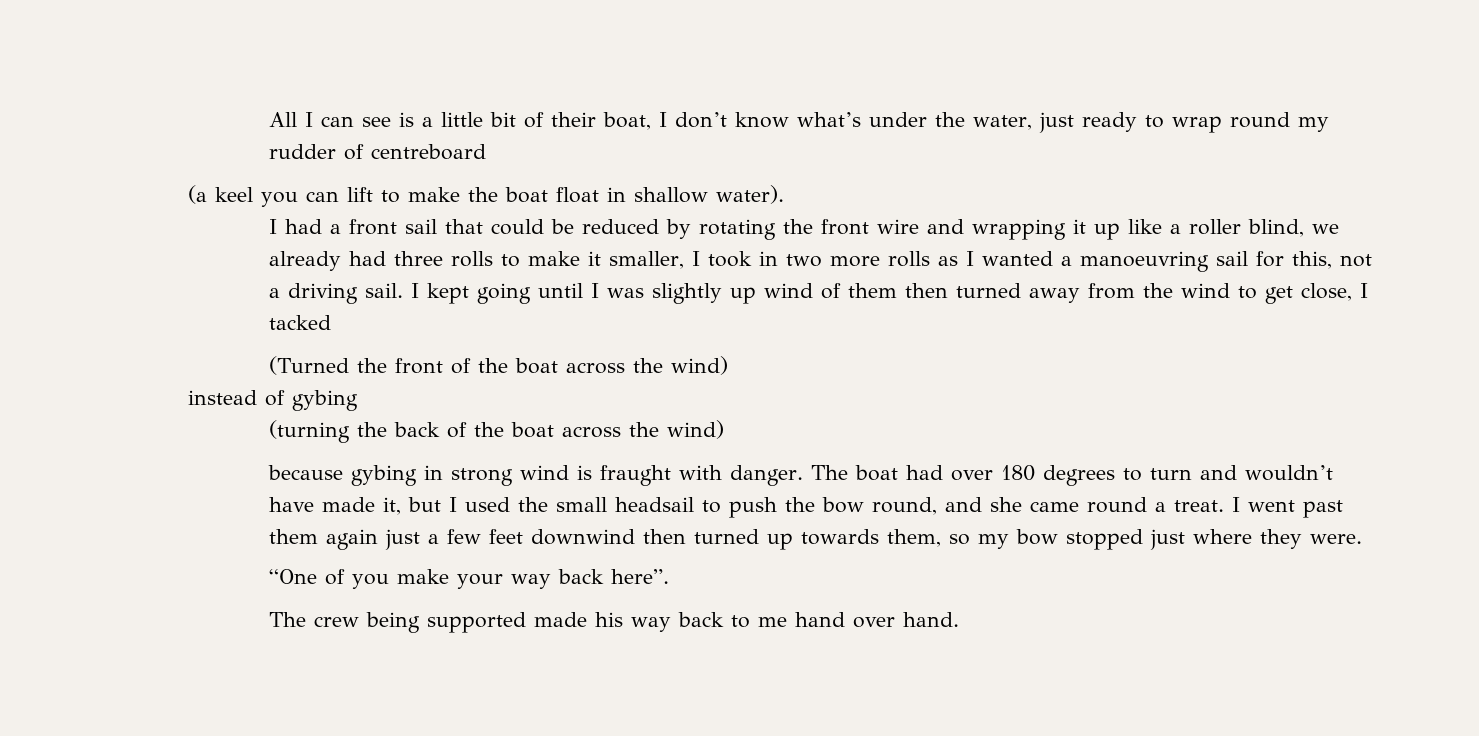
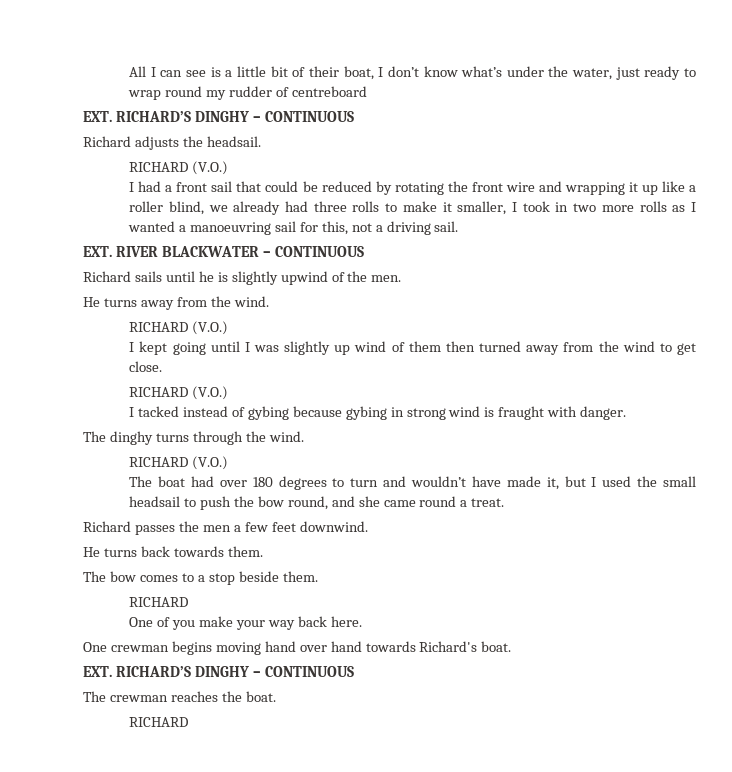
[187,185,784,207] (a keel you can lift to make the boat float in shallow water). -> [83,111,354,122] [83,136,261,150] [129,161,229,175] EXT. RICHARD’S DINGHY – CONTINUOUS // Richard adjusts the headsail. // RICHARD (V.O.)
(404, 290) none -> [83,246,364,257] [83,271,402,285] [83,296,269,310] [129,321,229,335] // EXT. RIVER BLACKWATER – CONTINUOUS // Richard sails until he is slightly upwind of the men. // He turns away from the wind. // RICHARD (V.O.) //
[1301,283,1353,301] close, -> [129,361,163,372] [129,386,229,400] close. // RICHARD (V.O.) //
[269,356,729,375] [187,390,358,411] [269,420,725,443] // (Turned the front of the boat across the wind) // instead of gybing // (turning the back of the boat across the wind) // -> [183,406,289,420] instead of gybing
(804, 475) none -> [83,431,304,445] [129,456,229,470] // The dinghy turns through the wind. // RICHARD (V.O.) //
[1232,497,1344,518] [269,529,1363,550] [269,569,318,584] I went past them again just a few feet downwind then turned up towards them, so my bow stopped just where they were. // “One -> [83,521,368,535] [83,546,263,557] [83,571,318,585] [129,597,189,607] [129,617,154,627] // Richard passes the men a few feet downwind. // He turns back towards them. // The bow comes to a stop beside them. // RICHARD // One
[611,569,670,584] [269,612,960,633] here”. // The crew being supported made his way back to me hand over hand. -> [330,616,362,627] [83,641,512,655] [83,666,354,677] [83,691,276,702] [129,717,189,727] here. // One crewman begins moving hand over hand towards Richard's boat. // EXT. RICHARD’S DINGHY – CONTINUOUS // The crewman reaches the boat. // RICHARD

